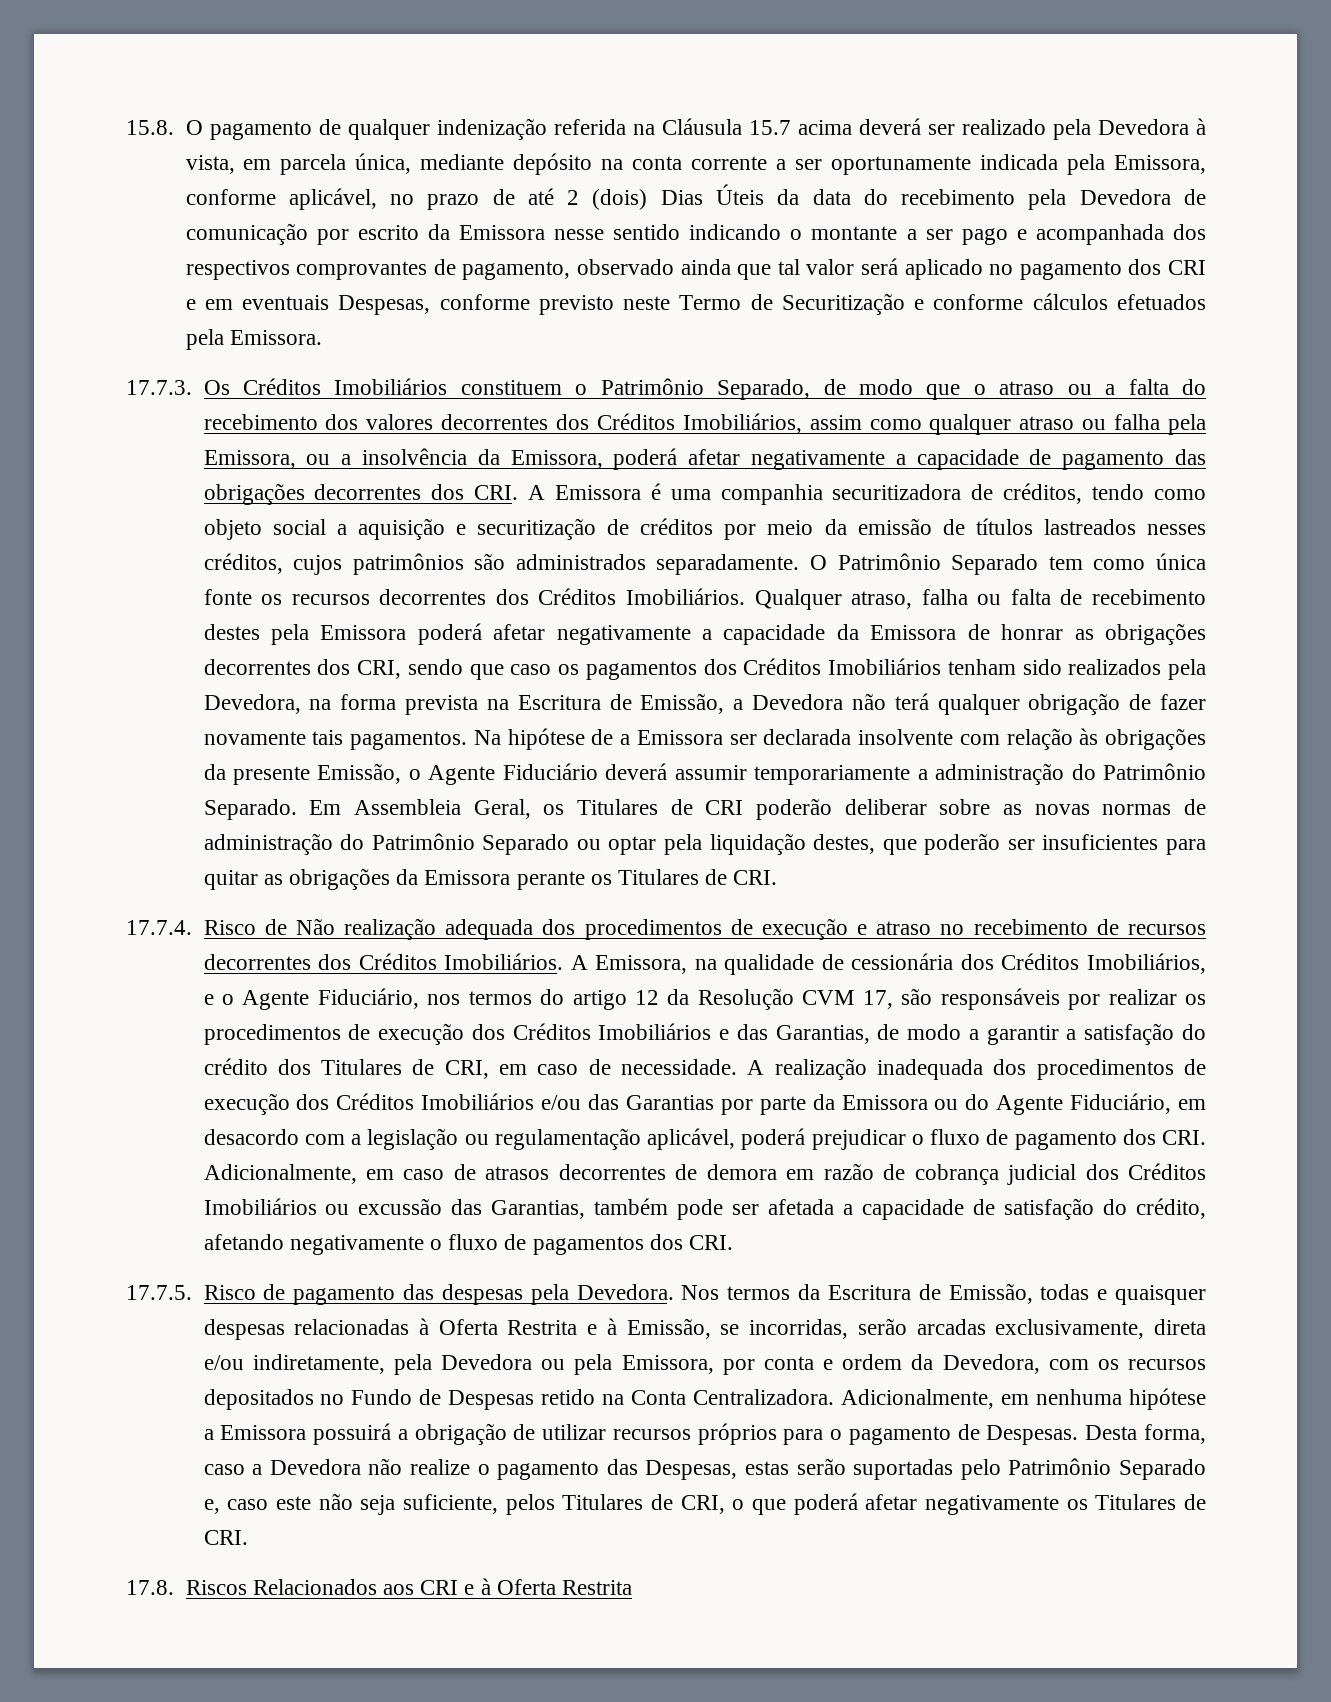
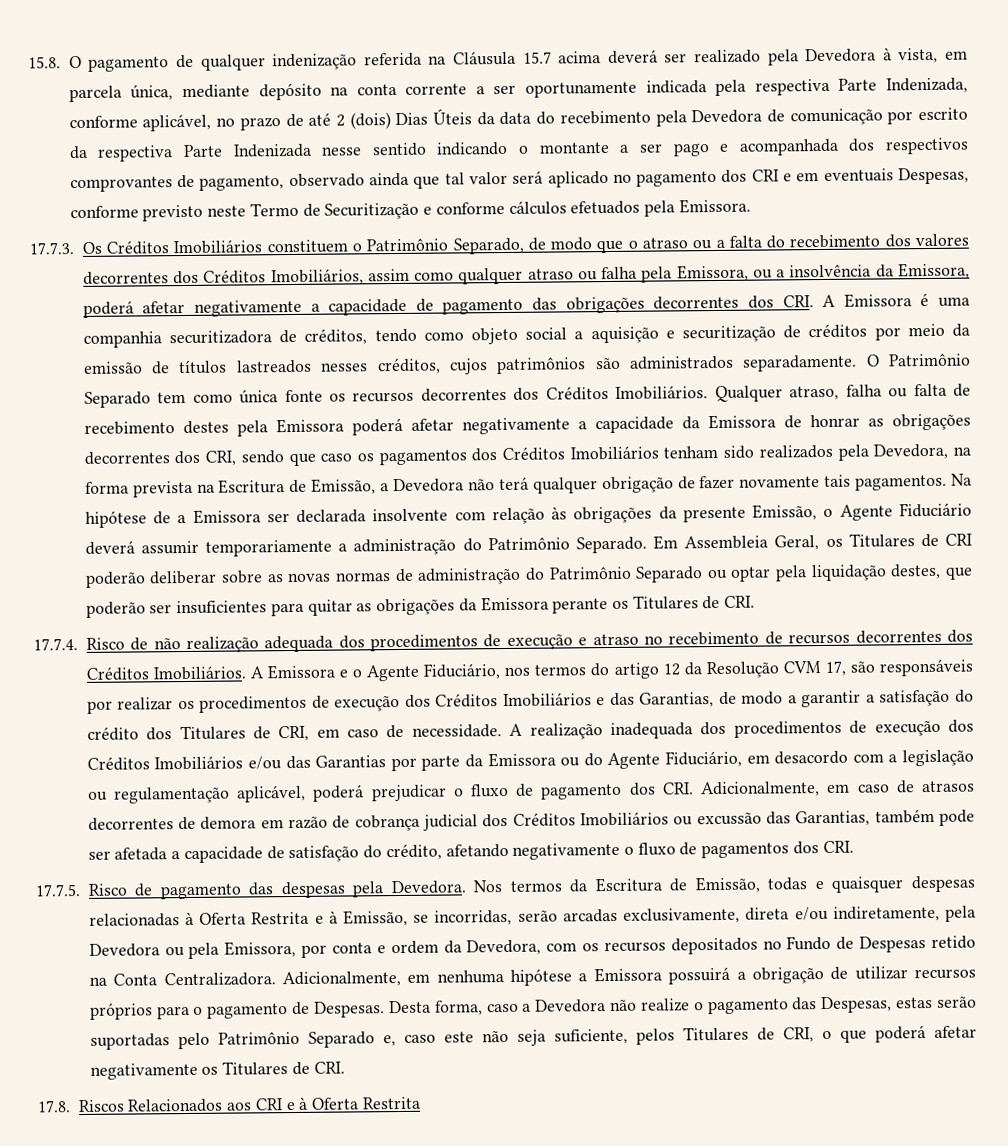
[1113,155,1206,174] Emissora, -> [754,77,968,96] respectiva Parte Indenizada,
[458,225,545,240] Emissora -> [97,143,312,162] respectiva Parte Indenizada
[295,918,335,935] Não -> [153,638,181,650] não
[595,953,1206,975] Emissora, na qualidade de cessionária dos Créditos Imobiliários, -> [266,664,335,680] Emissora

